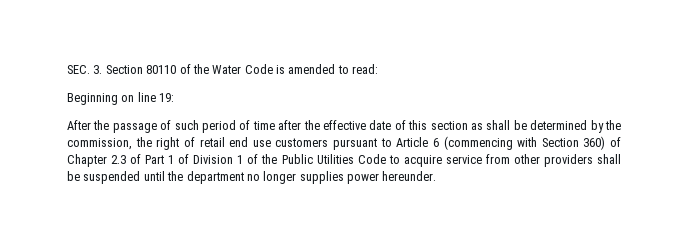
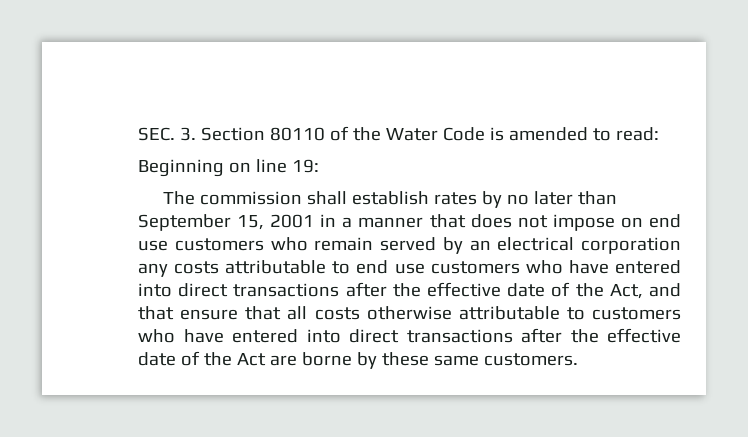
[67,120,621,133] [67,136,621,150] [67,154,621,167] [67,171,437,184] After the passage of such period of time after the effective date of this section as shall be determined by the commission, the right of retail end use customers pursuant to Article 6 (commencing with Section 360) of Chapter 2.3 of Part 1 of Division 1 of the Public Utilities Code to acquire service from other providers shall be suspended until the department no longer supplies power hereunder. -> [162,191,617,208] [138,214,681,231] [138,237,681,254] [138,260,681,277] [138,282,681,299] [138,306,681,320] [138,328,681,343] [138,351,578,369] The commission shall establish rates by no later than September 15, 2001 in a manner that does not impose on end use customers who remain served by an electrical corporation any costs attributable to end use customers who have entered into direct transactions after the effective date of the Act, and that ensure that all costs otherwise attributable to customers who have entered into direct transactions after the effective date of the Act are borne by these same customers.

